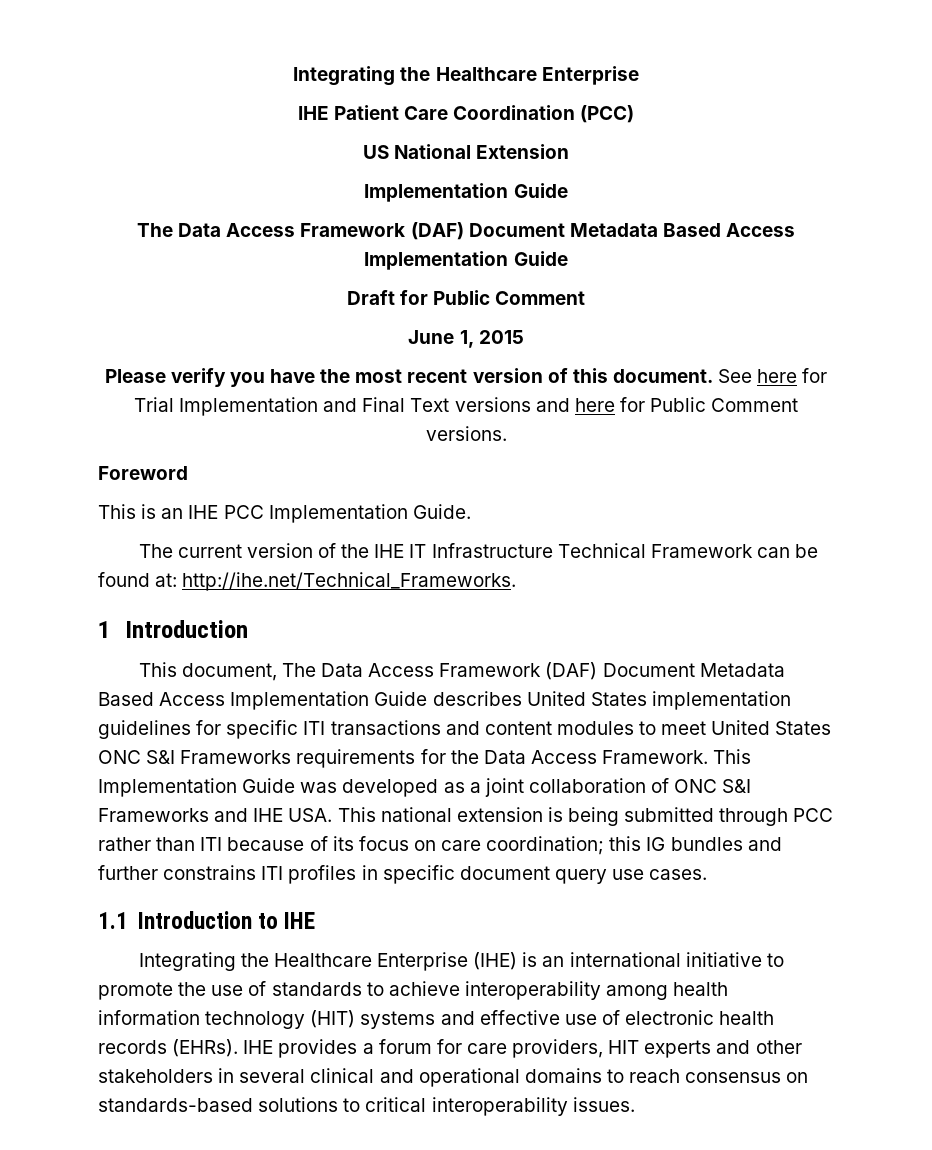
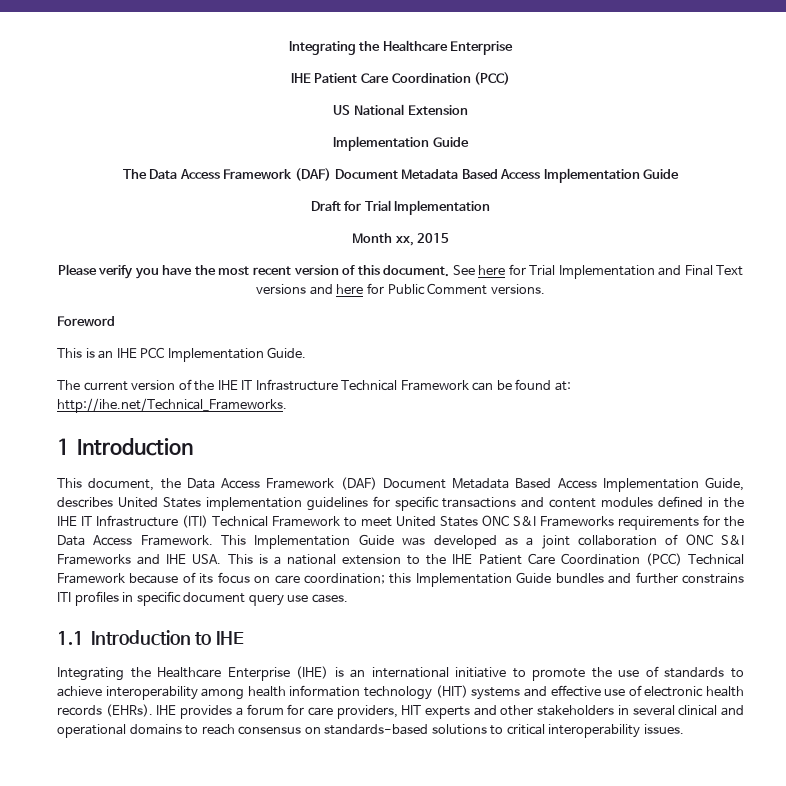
[433,290,586,305] [408,330,474,348] Public Comment // June 1, -> [364,200,491,215] [351,233,414,246] Trial Implementation // Month xx,
[281,662,785,680] [98,691,428,710] The Data Access Framework (DAF) Document Metadata Based Access Implementation Guide -> [160,477,744,492] the Data Access Framework (DAF) Document Metadata Based Access Implementation Guide,
[303,721,326,735] ITI -> (439, 503) none
(634, 728) none -> [658,496,744,508] [57,515,340,528] defined in the IHE IT Infrastructure (ITI) Technical Framework
[380,807,834,826] [98,837,223,851] national extension is being submitted through PCC rather than ITI -> [258,553,745,566] [57,573,125,584] is a national extension to the IHE Patient Care Coordination (PCC) Technical Framework
[646,837,666,851] IG -> [415,572,552,587] Implementation Guide

